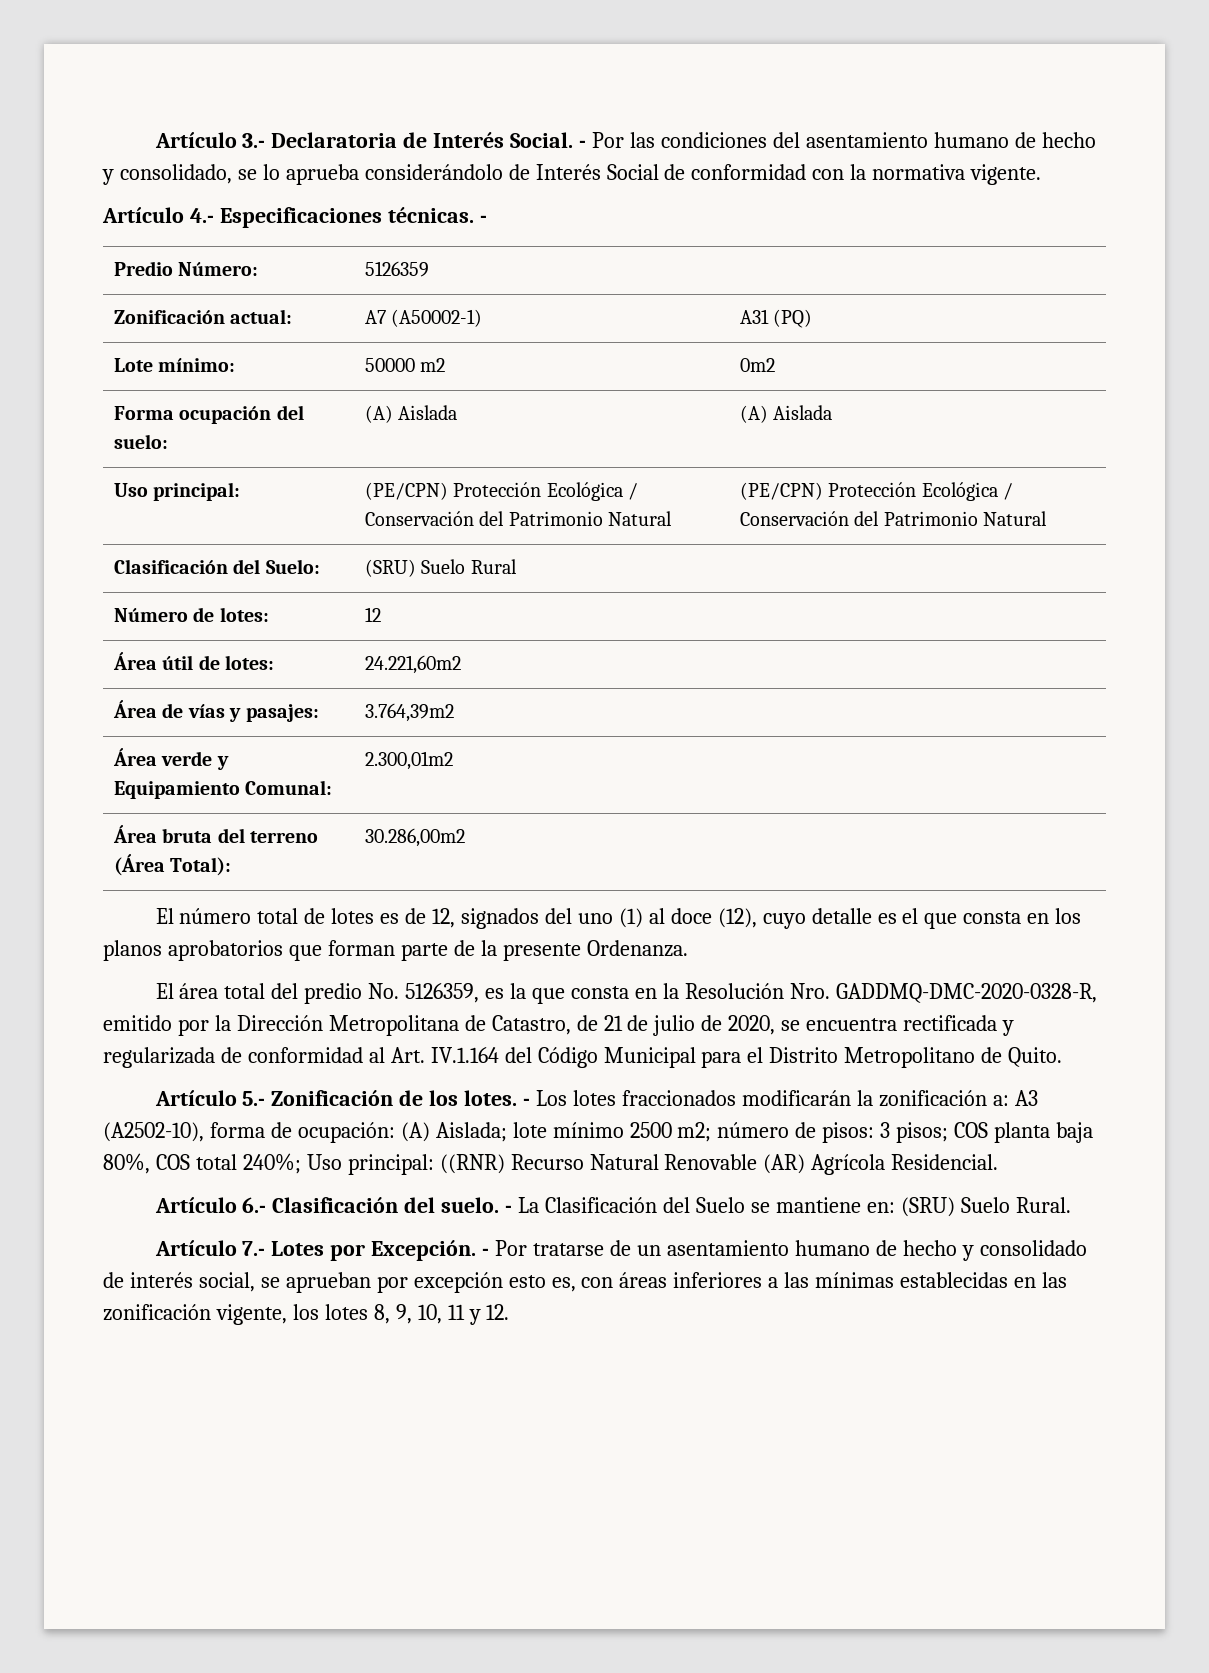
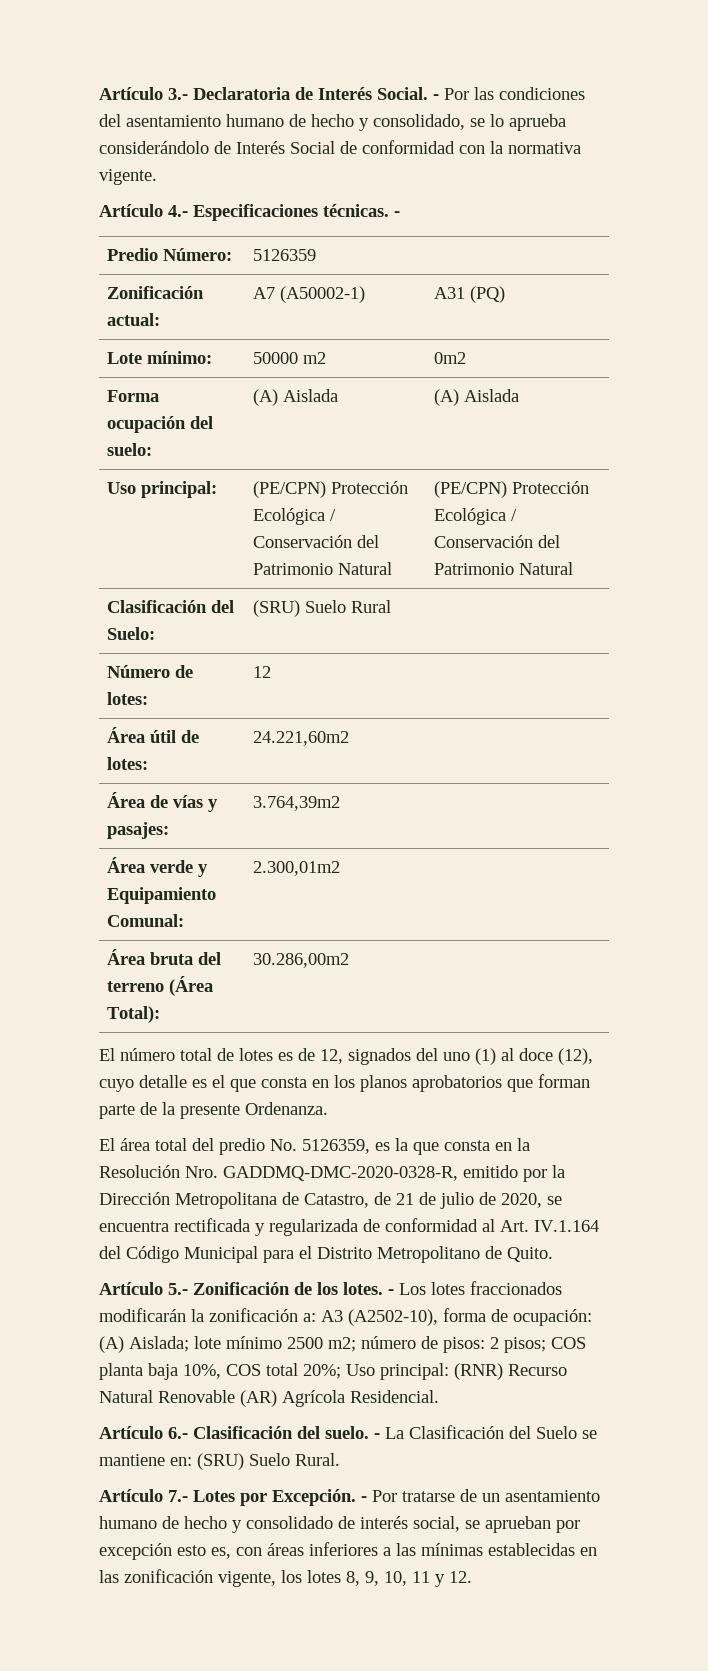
[880,1122,891,1138] 3 -> [490,1337,499,1349] 2
[103,1153,150,1174] 80%, -> [183,1364,221,1379] 10%,
[242,1153,505,1175] 240%; Uso principal: ((RNR) -> [303,1363,503,1380] 20%; Uso principal: (RNR)

